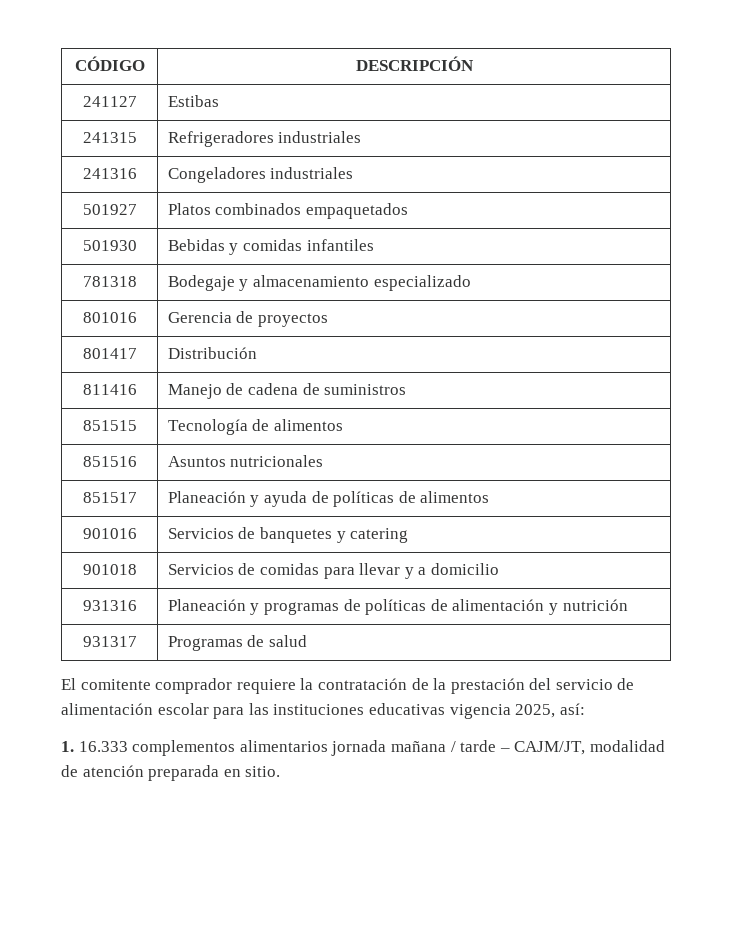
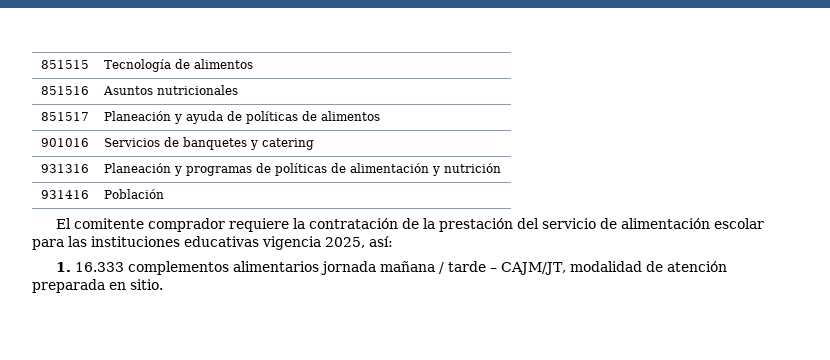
[74,56,145,71] [355,56,474,71] [82,96,137,107] [167,95,219,107] [82,132,137,143] [167,131,362,147] [82,168,137,179] [167,167,354,183] [82,204,137,215] [167,203,408,219] [82,240,137,251] [167,239,374,255] [82,276,137,287] [167,275,471,291] [82,312,137,323] [167,311,328,327] [82,348,137,359] [167,347,257,359] [82,384,137,395] [167,383,407,399] CÓDIGO | DESCRIPCIÓN // 241127 | Estibas // 241315 | Refrigeradores industriales // 241316 | Congeladores industriales // 501927 | Platos combinados empaquetados // 501930 | Bebidas y comidas infantiles // 781318 | Bodegaje y almacenamiento especializado // 801016 | Gerencia de proyectos // 801417 | Distribución // 811416 | Manejo de cadena de suministros // -> (40, 64) none
[82,564,137,575] [167,563,499,579] // 901018 | Servicios de comidas para llevar y a domicilio -> (314, 144) none
[82,636,137,647] [167,635,307,651] 931317 | Programas de salud -> [40,190,89,199] [103,189,164,199] 931416 | Población

